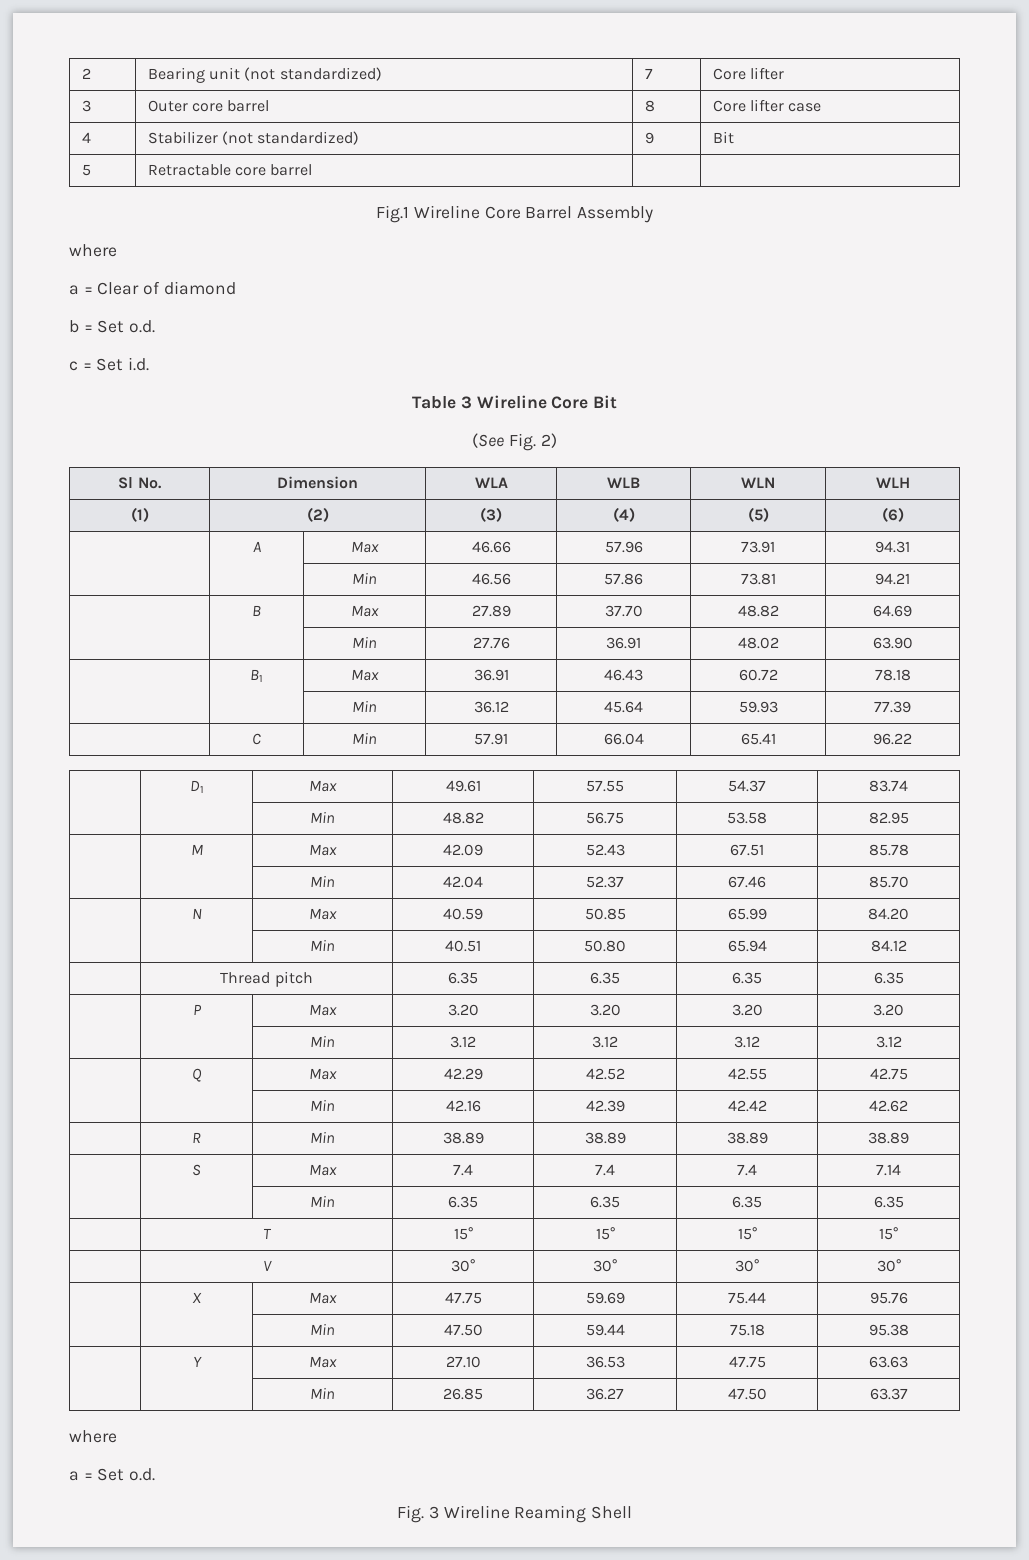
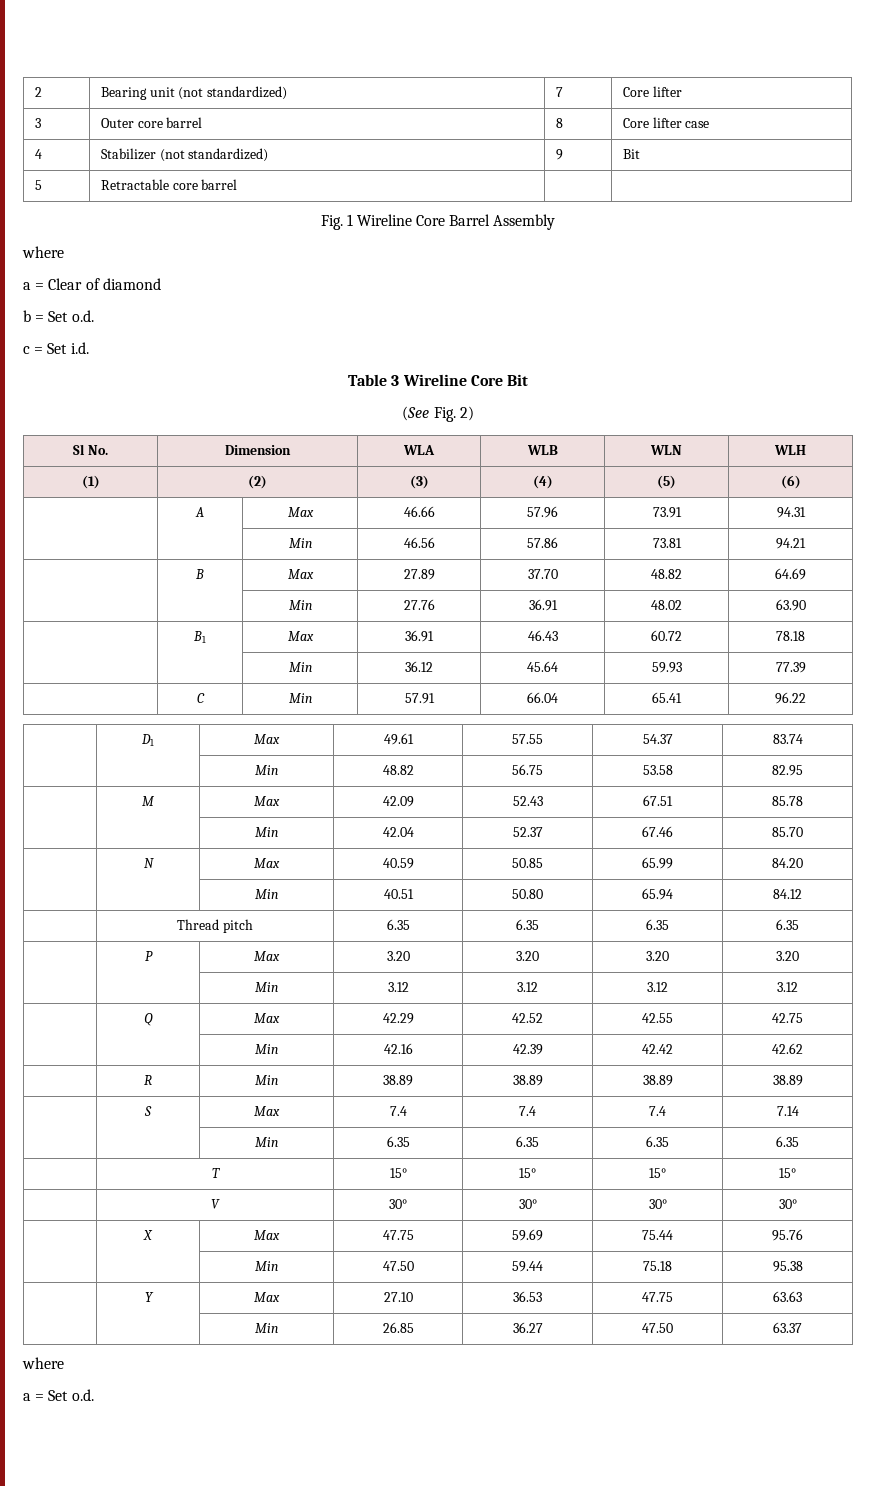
[376,205,410,223] Fig.1 -> [320,214,353,230] Fig. 1
[397,1505,632,1523] // Fig. 3 Wireline Reaming Shell -> (94, 1395) none

